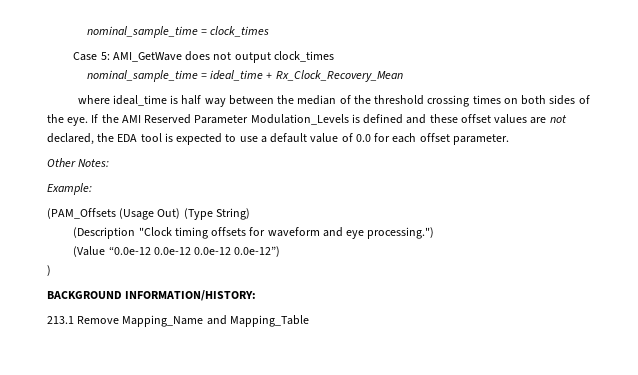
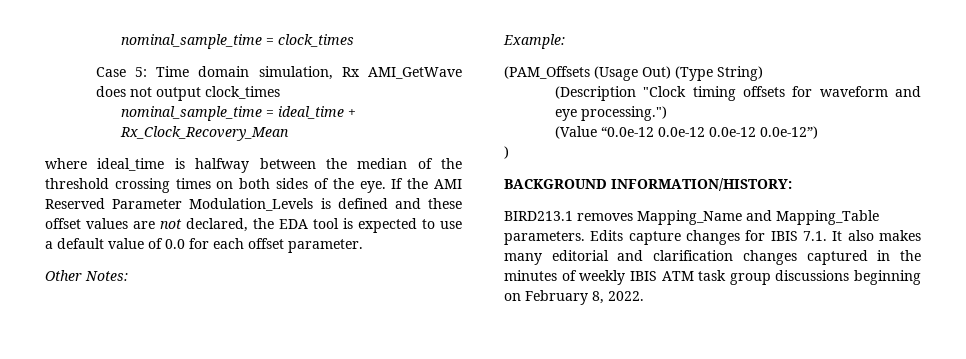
(110, 56) none -> [156,66,360,80] Time domain simulation, Rx
[181,95,226,107] half way -> [195,158,250,173] halfway
[47,316,120,324] 213.1 Remove -> [504,211,633,221] BIRD213.1 removes
(309, 321) none -> [504,230,921,245] [504,250,921,265] [504,270,921,285] [504,290,644,305] parameters. Edits capture changes for IBIS 7.1. It also makes many editorial and clarification changes captured in the minutes of weekly IBIS ATM task group discussions beginning on February 8, 2022.

